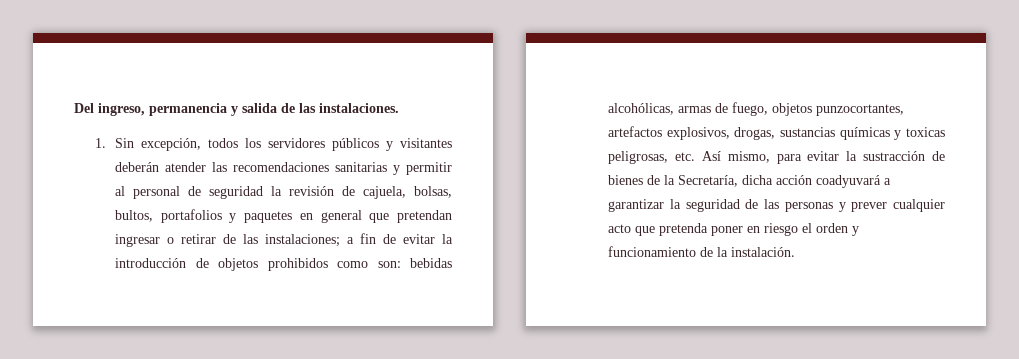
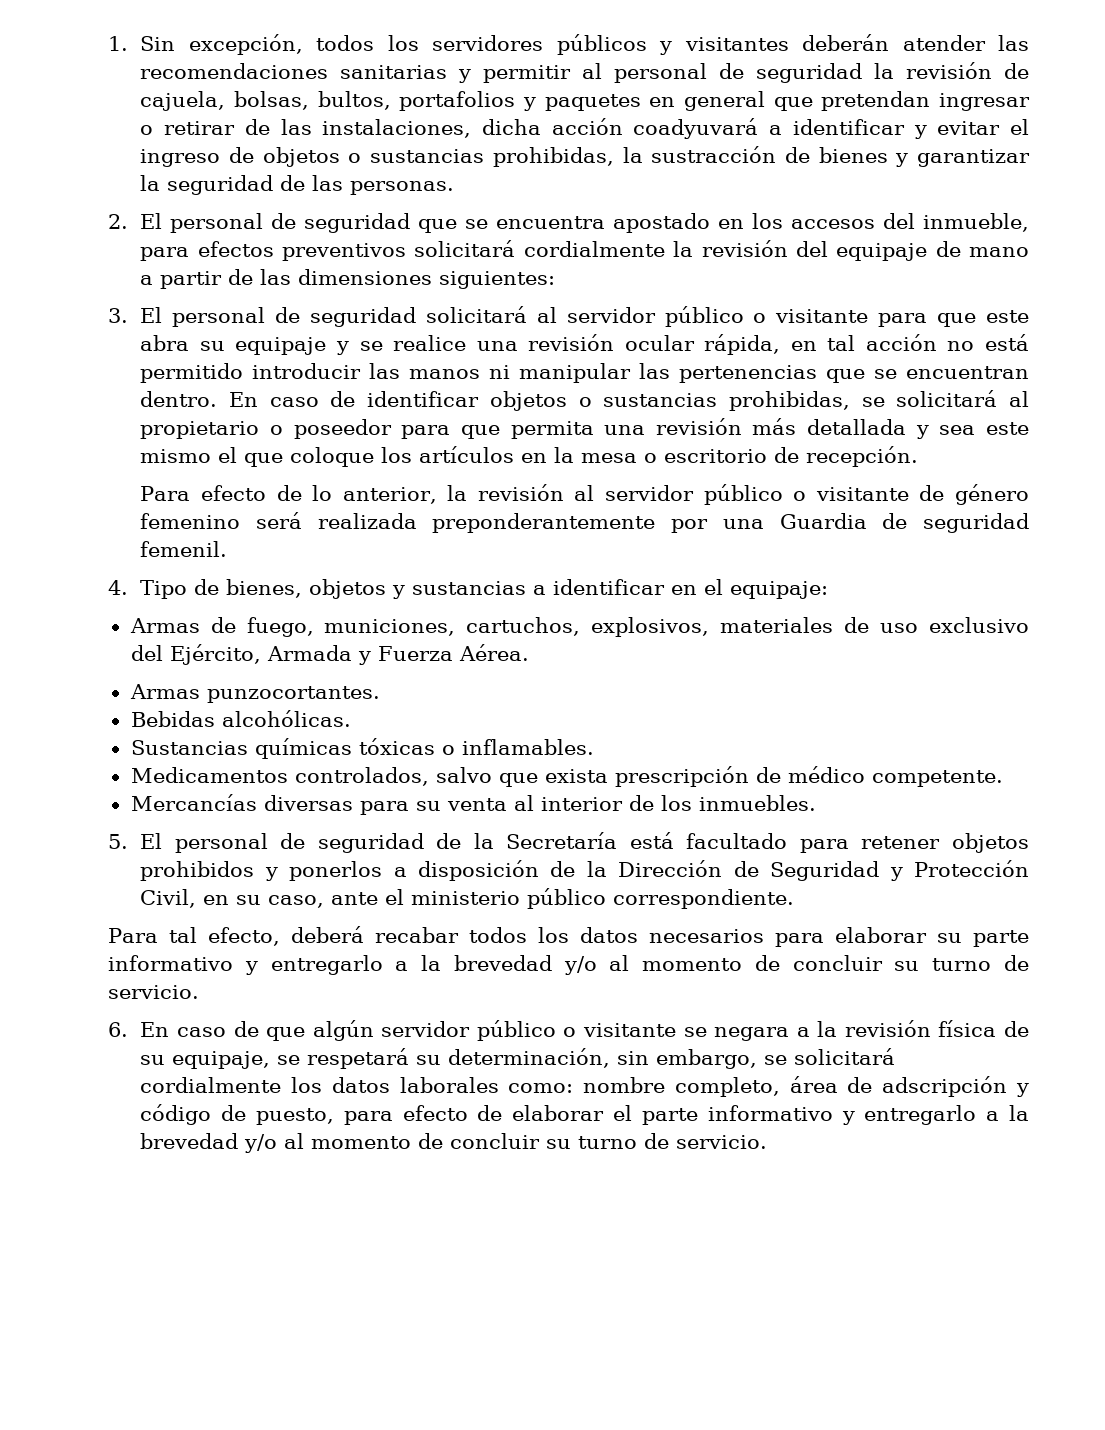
[74,103,399,116] Del ingreso, permanencia y salida de las instalaciones. // -> (108, 43) none
[265,233,454,247] [115,258,453,271] [608,102,905,116] [608,126,945,140] [608,151,945,164] [608,175,892,188] instalaciones; a fin de evitar la introducción de objetos prohibidos como son: bebidas alcohólicas, armas de fuego, objetos punzocortantes, artefactos explosivos, drogas, sustancias químicas y toxicas peligrosas, etc. Así mismo, para evitar la sustracción de bienes de la Secretaría, dicha acción coadyuvará a -> [322,118,1030,139] [140,146,909,167] instalaciones, dicha acción coadyuvará a identificar y evitar el ingreso de objetos o sustancias prohibidas, la sustracción de bienes y
[784,199,945,212] [608,223,860,236] [608,246,796,257] personas y prever cualquier acto que pretenda poner en riesgo el orden y funcionamiento de la instalación. -> [350,181,455,195] [108,213,1030,233] [140,240,1029,261] [140,269,556,289] [108,306,1029,327] [140,334,1029,355] [140,363,1030,383] [140,390,1030,411] [140,418,1029,439] [140,446,919,467] [140,484,1029,505] [140,512,1029,533] [140,541,228,557] [108,579,829,599] [129,617,1030,637] [130,644,529,665] [129,684,380,703] [130,710,351,727] [130,738,594,759] [130,766,1003,787] [130,794,816,815] [108,832,1029,853] [140,860,1029,881] [140,888,795,909] [108,926,1029,947] [108,955,1030,975] [108,985,200,999] [108,1020,1030,1041] [140,1048,896,1069] [140,1076,1029,1097] [140,1104,1029,1125] [140,1133,768,1153] personas. // 2. El personal de seguridad que se encuentra apostado en los accesos del inmueble, para efectos preventivos solicitará cordialmente la revisión del equipaje de mano a partir de las dimensiones siguientes: // 3. El personal de seguridad solicitará al servidor público o visitante para que este abra su equipaje y se realice una revisión ocular rápida, en tal acción no está permitido introducir las manos ni manipular las pertenencias que se encuentran dentro. En caso de identificar objetos o sustancias prohibidas, se solicitará al propietario o poseedor para que permita una revisión más detallada y sea este mismo el que coloque los artículos en la mesa o escritorio de recepción. // Para efecto de lo anterior, la revisión al servidor público o visitante de género femenino será realizada preponderantemente por una Guardia de seguridad femenil. // 4. Tipo de bienes, objetos y sustancias a identificar en el equipaje: // Armas de fuego, municiones, cartuchos, explosivos, materiales de uso exclusivo del Ejército, Armada y Fuerza Aérea. // Armas punzocortantes. // Bebidas alcohólicas. // Sustancias químicas tóxicas o inflamables. // Medicamentos controlados, salvo que exista prescripción de médico competente. // Mercancías diversas para su venta al interior de los inmuebles. // 5. El personal de seguridad de la Secretaría está facultado para retener objetos prohibidos y ponerlos a disposición de la Dirección de Seguridad y Protección Civil, en su caso, ante el ministerio público correspondiente. // Para tal efecto, deberá recabar todos los datos necesarios para elaborar su parte informativo y entregarlo a la brevedad y/o al momento de concluir su turno de servicio. // 6. En caso de que algún servidor público o visitante se negara a la revisión física de su equipaje, se respetará su determinación, sin embargo, se solicitará cordialmente los datos laborales como: nombre completo, área de adscripción y código de puesto, para efecto de elaborar el parte informativo y entregarlo a la brevedad y/o al momento de concluir su turno de servicio.

